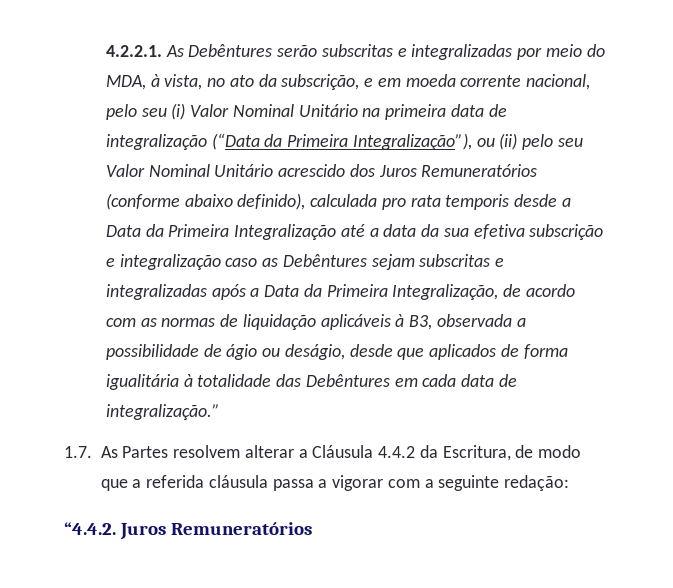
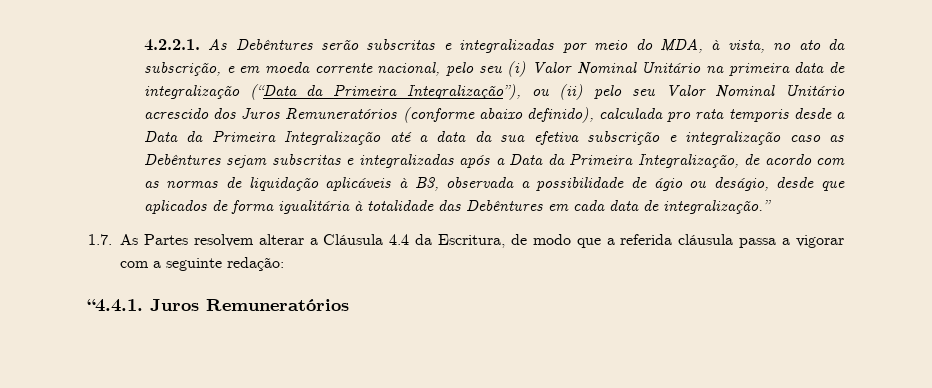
[378,446,416,458] 4.4.2 -> [389,234,410,245] 4.4
[64,522,116,535] “4.4.2. -> [87,299,143,312] “4.4.1.

